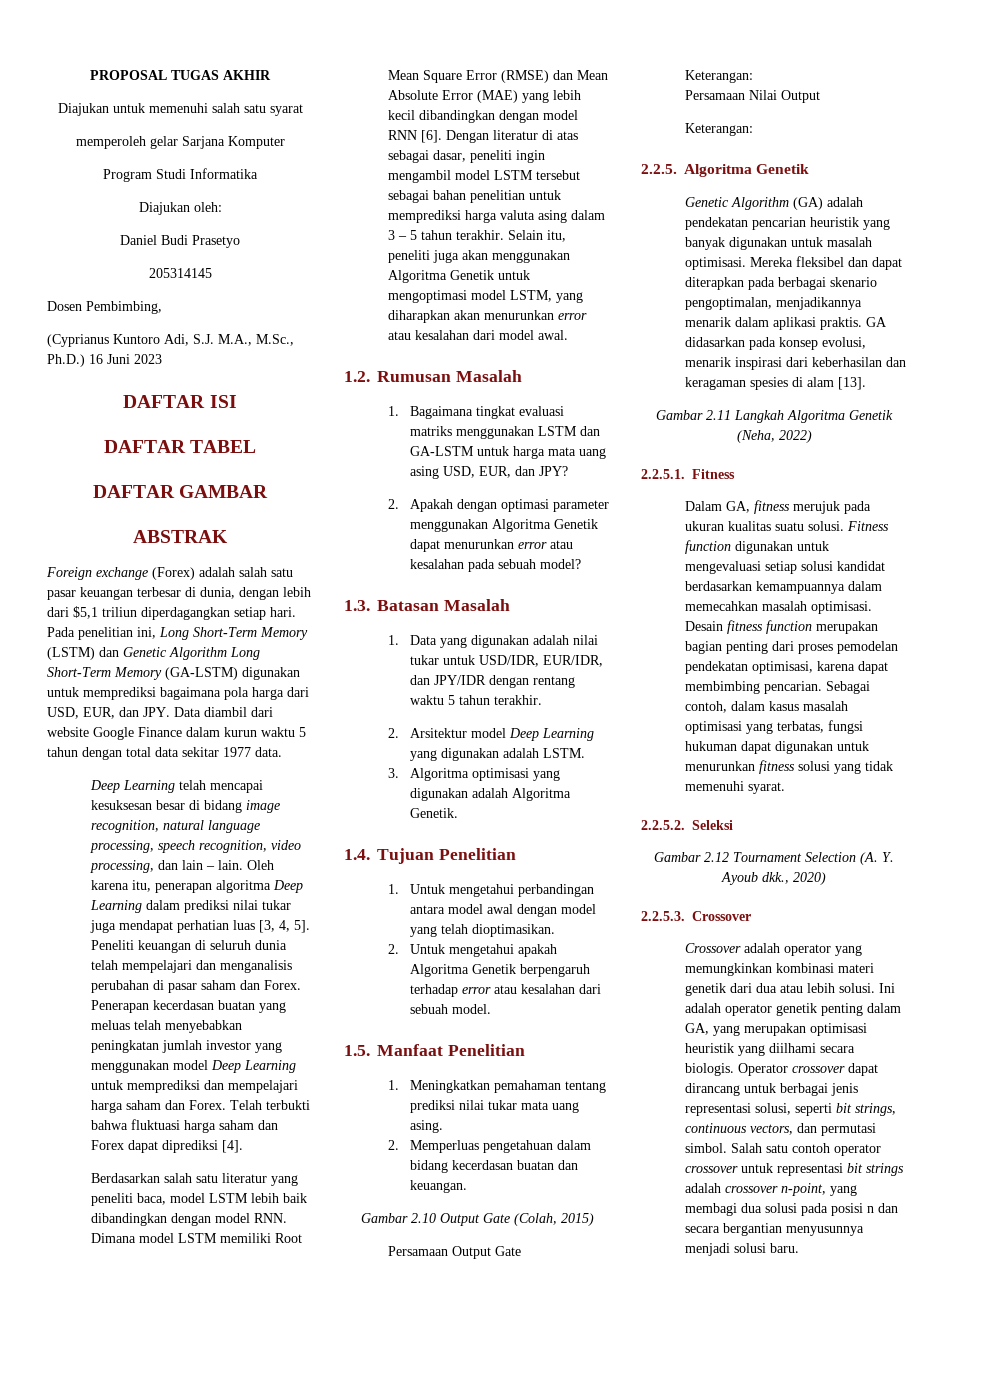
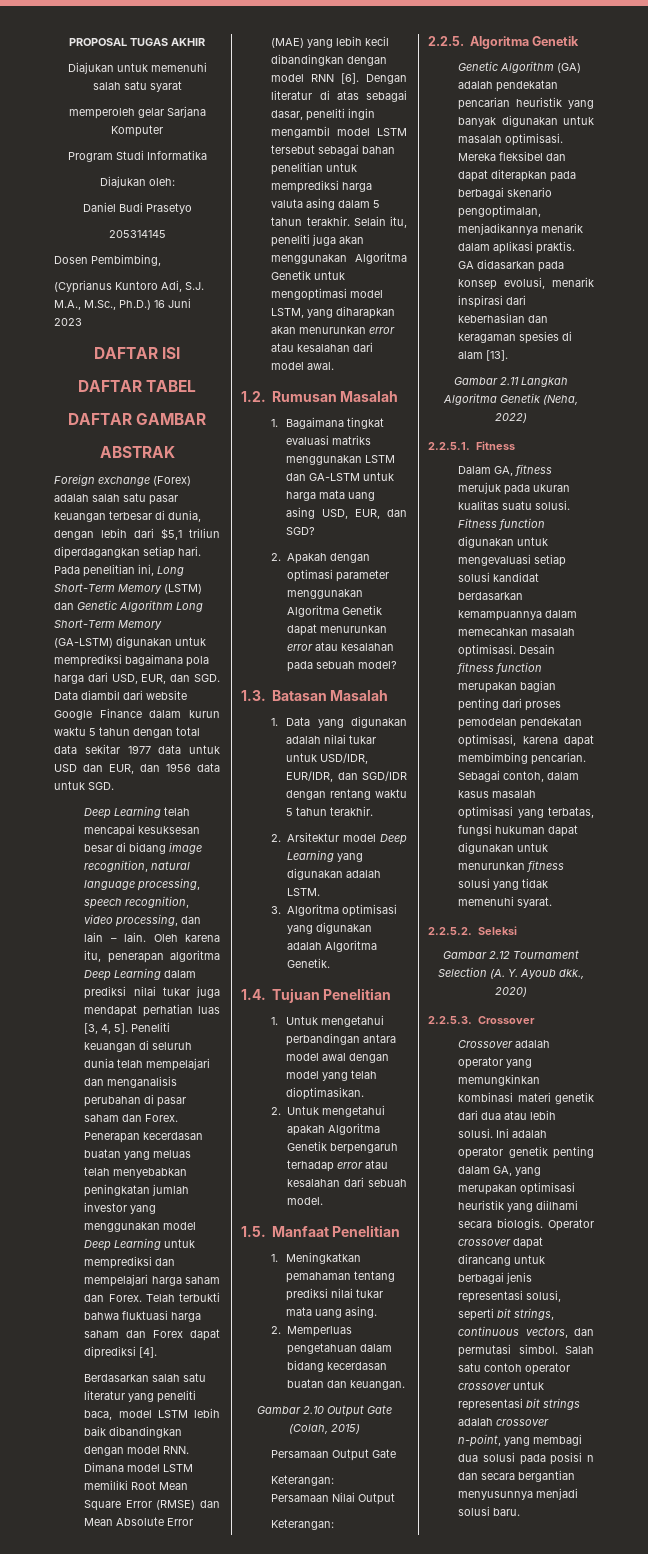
[143,707,170,717] JPY. -> [194,674,220,682] SGD.
[255,747,282,757] data. -> [158,745,220,754] [54,763,220,774] [54,781,114,790] data untuk USD dan EUR, dan 1956 data untuk SGD.
[388,230,408,240] 3 – -> (371, 204) none
[539,466,569,476] JPY? -> [286,527,316,535] SGD?
[434,675,487,685] JPY/IDR -> [362,771,407,781] SGD/IDR

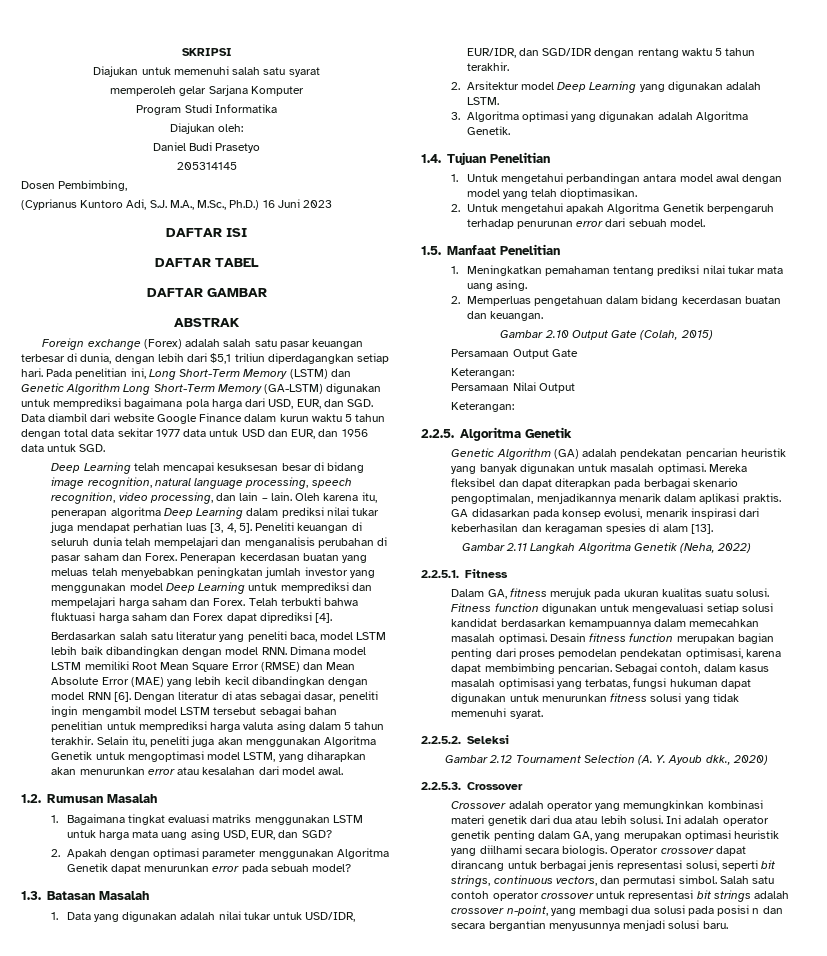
[69,38,205,46] PROPOSAL TUGAS AKHIR -> [181,48,232,56] SKRIPSI
[286,473,361,481] dan GA-LSTM -> (363, 819) none
[314,642,394,651] atau kesalahan -> (240, 869) none
[341,904,397,917] optimisasi -> [521,111,568,122] optimasi
[336,1160,388,1169] [286,1179,340,1187] error atau kesalahan -> [516,221,604,229] penurunan error
[505,133,564,146] optimisasi. -> [657,463,706,474] optimasi.
[458,644,517,657] optimisasi. -> [498,633,547,644] optimasi.
[520,1182,576,1195] optimisasi -> [684,830,731,841] optimasi

